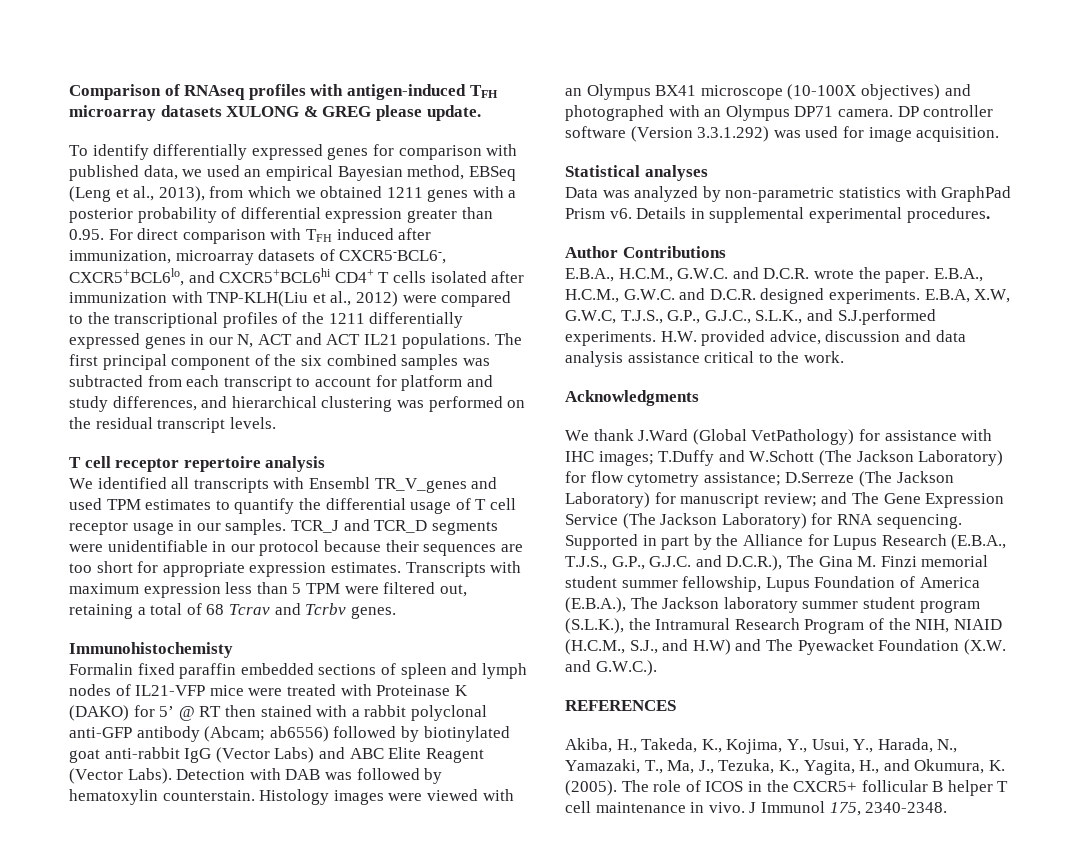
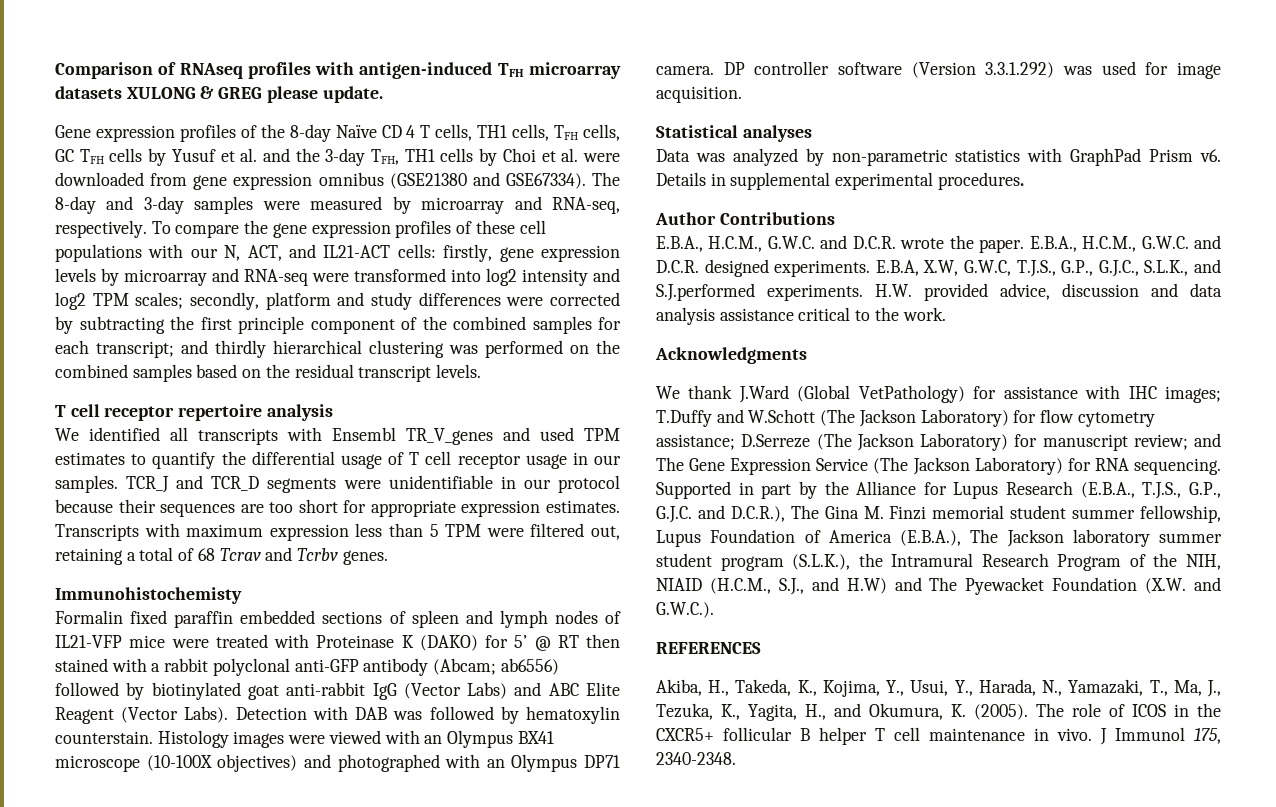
[69,144,518,160] [69,165,516,181] [69,186,517,202] [69,207,493,223] [69,228,432,244] [69,249,447,265] [69,268,525,286] [69,291,512,307] [69,312,464,328] [69,333,522,349] [69,354,167,370] To identify differentially expressed genes for comparison with published data, we used an empirical Bayesian method, EBSeq (Leng et al., 2013), from which we obtained 1211 genes with a posterior probability of differential expression greater than 0.95. For direct comparison with TFH induced after immunization, microarray datasets of CXCR5-BCL6-, CXCR5+BCL6lo, and CXCR5+BCL6hi CD4+ T cells isolated after immunization with TNP-KLH(Liu et al., 2012) were compared to the transcriptional profiles of the 1211 differentially expressed genes in our N, ACT and ACT IL21 populations. The first principal -> [55,124,621,142] [55,148,620,166] [55,172,620,190] [55,196,621,214] [55,220,546,238] [55,244,620,262] [55,268,620,286] [55,292,620,310] [55,316,304,334] Gene expression profiles of the 8-day Naïve CD 4 T cells, TH1 cells, TFH cells, GC TFH cells by Yusuf et al. and the 3-day TFH, TH1 cells by Choi et al. were downloaded from gene expression omnibus (GSE21380 and GSE67334). The 8-day and 3-day samples were measured by microarray and RNA-seq, respectively. To compare the gene expression profiles of these cell populations with our N, ACT, and IL21-ACT cells: firstly, gene expression levels by microarray and RNA-seq were transformed into log2 intensity and log2 TPM scales; secondly, platform and study differences were corrected by subtracting the first principle
[300,354,490,370] [69,375,493,391] [69,396,228,412] six combined samples was subtracted from each transcript to account for platform and study differences, and -> [453,316,621,334] [55,340,266,358] combined samples for each transcript; and thirdly
(91, 423) none -> [55,364,290,382] combined samples based on the

